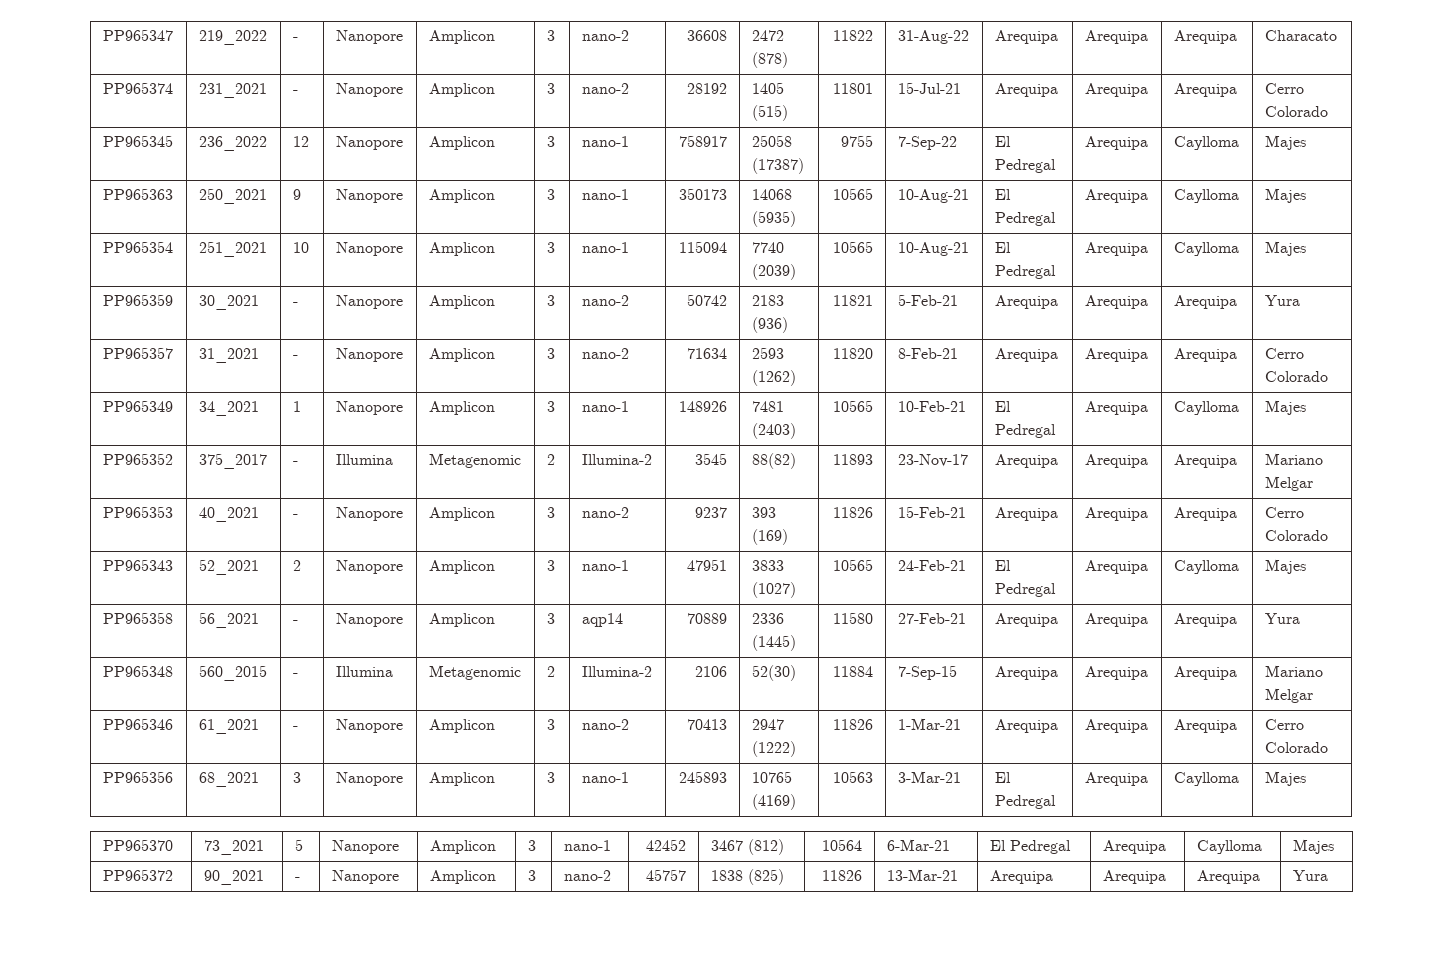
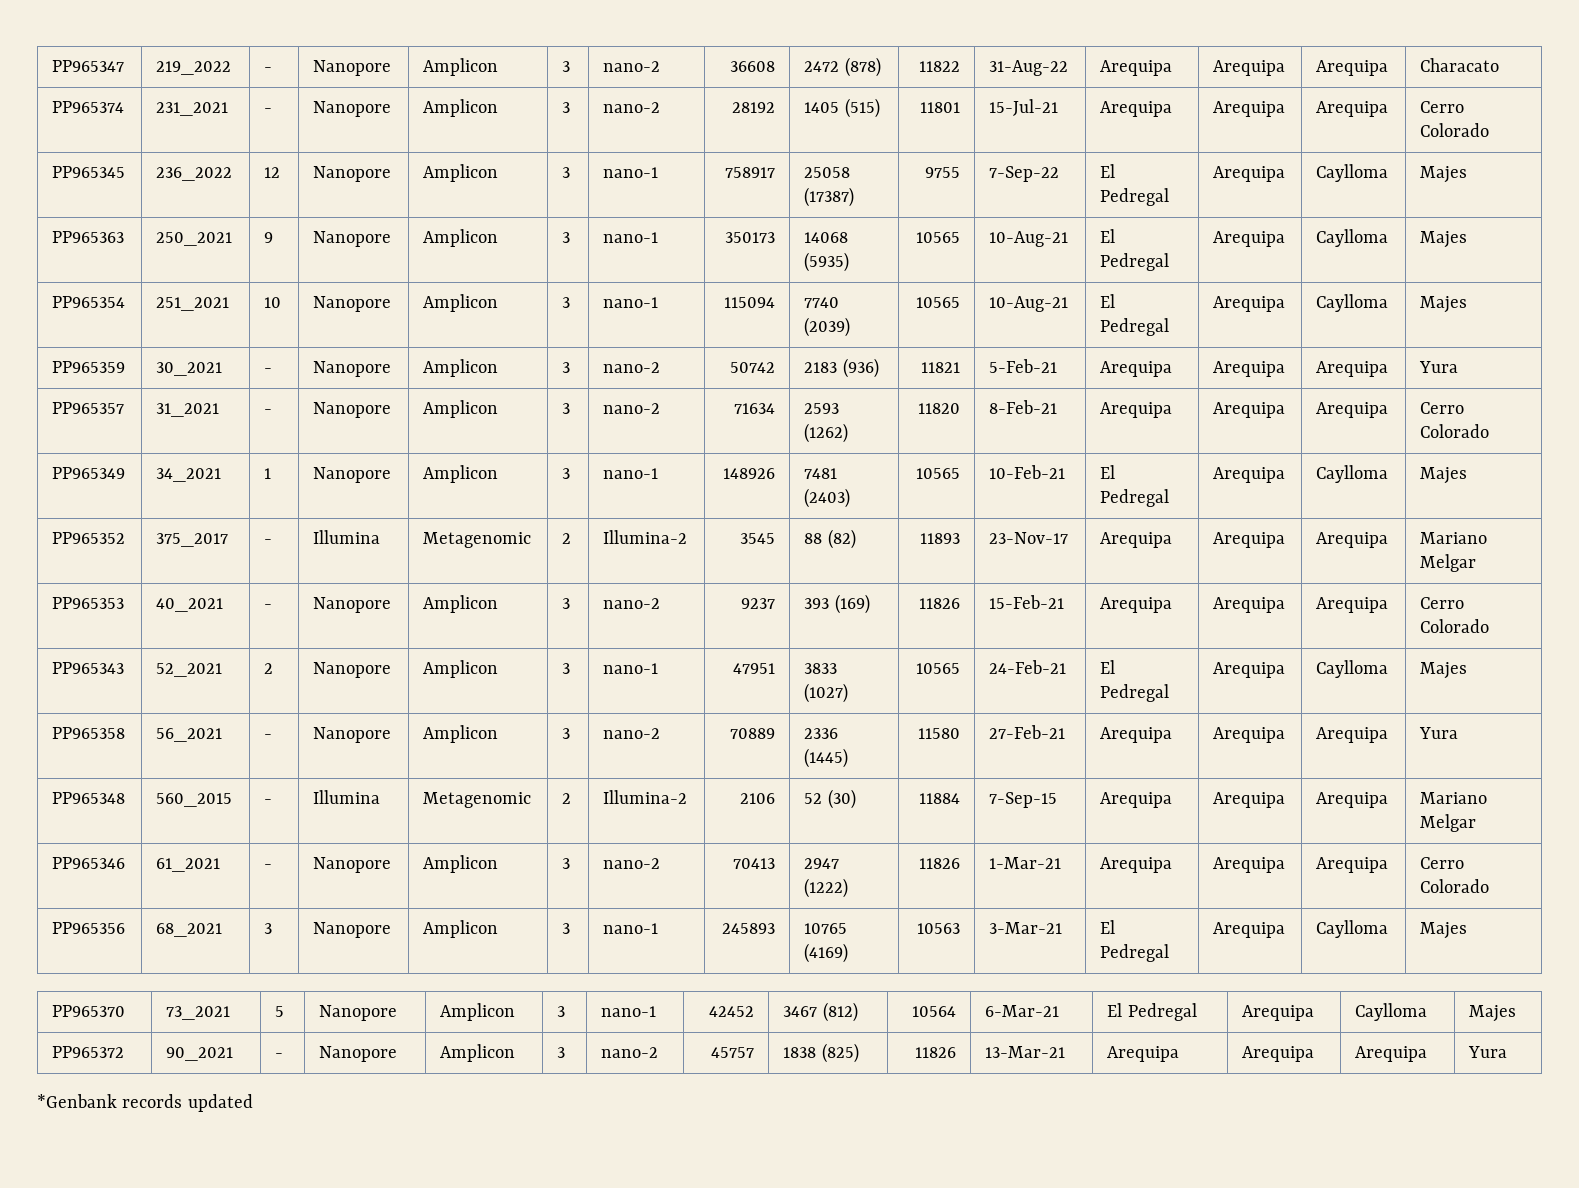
[751,453,796,469] 88(82) -> [804,529,856,549] 88 (82)
[581,613,623,627] aqp14 -> [603,728,661,739] nano-2
[751,665,796,681] 52(30) -> [804,789,856,809] 52 (30)
(1328, 875) none -> [37,1094,253,1112] // *Genbank records updated

